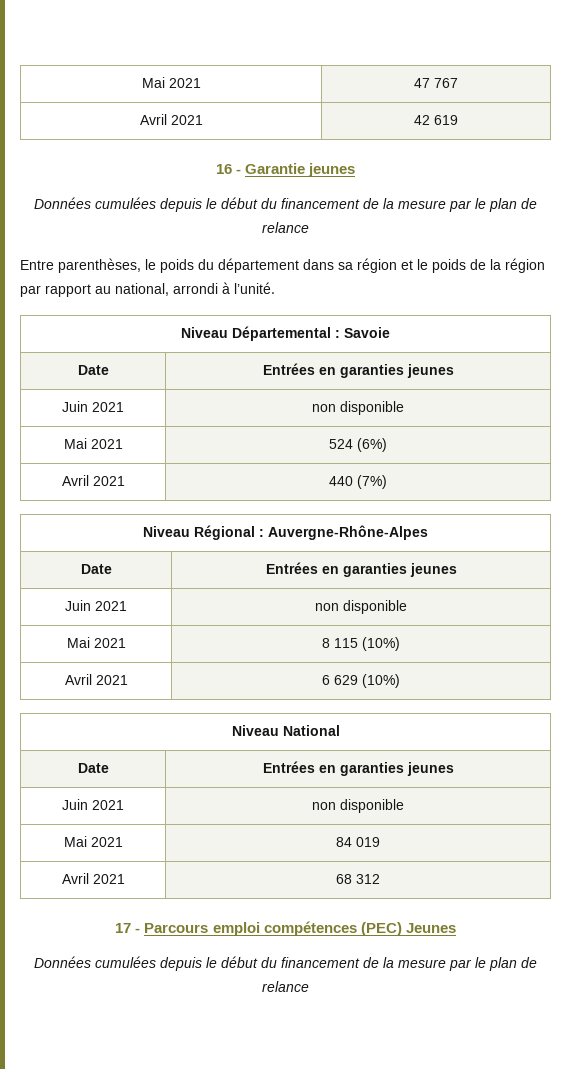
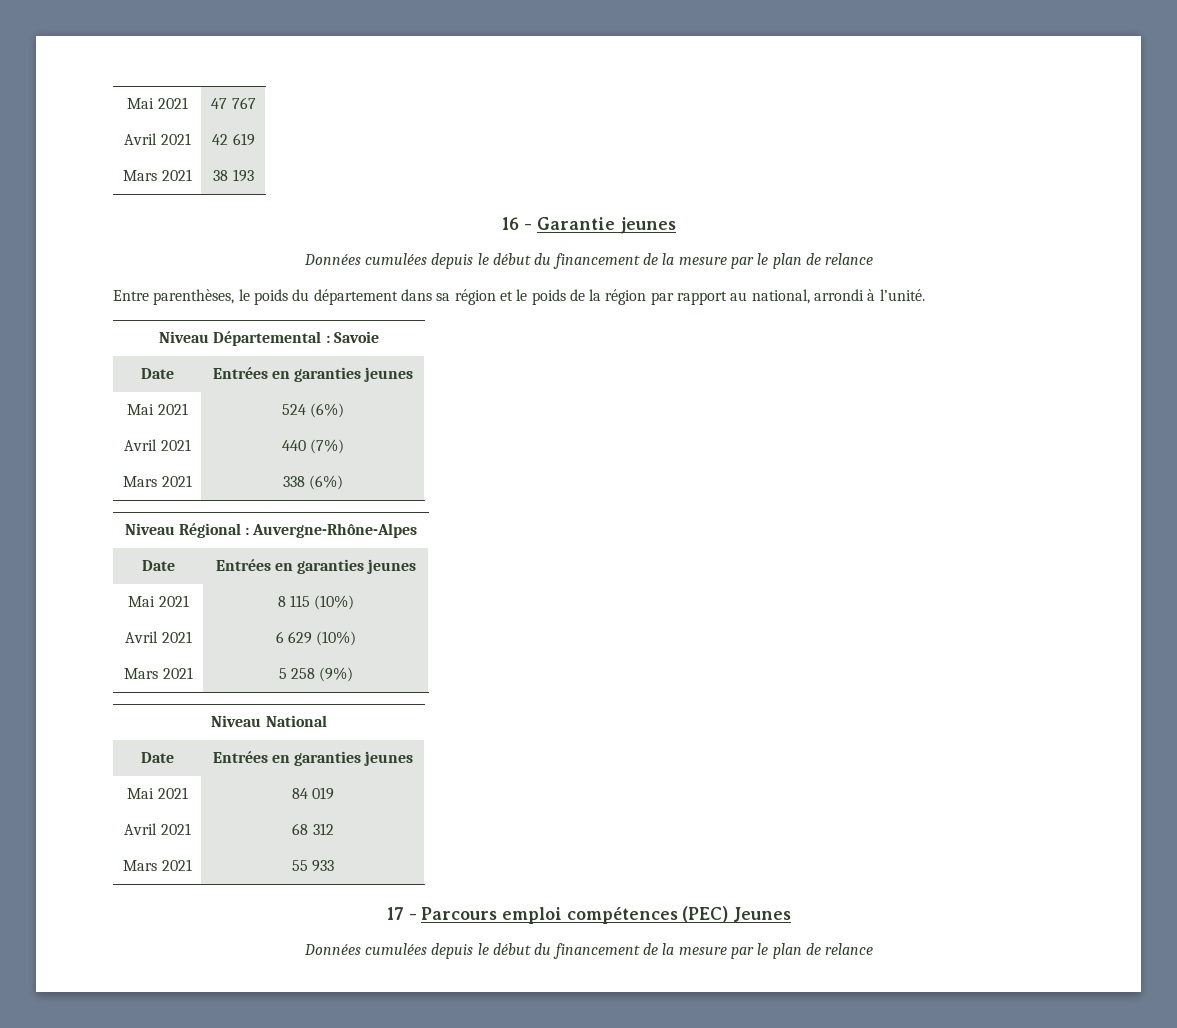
(458, 120) none -> [123,169,192,181] [213,169,254,182] // Mars 2021 | 38 193
[62,401,124,412] [312,401,404,415] // Juin 2021 | non disponible -> (414, 374) none
(387, 482) none -> [123,475,192,487] [282,475,344,490] // Mars 2021 | 338 (6%)
[65,600,127,611] [315,600,407,614] // Juin 2021 | non disponible -> (417, 566) none
(400, 681) none -> [124,667,193,679] [278,667,354,682] // Mars 2021 | 5 258 (9%)
[62,799,124,810] [312,799,404,813] // Juin 2021 | non disponible -> (414, 758) none
(380, 879) none -> [123,859,192,871] [291,860,335,872] // Mars 2021 | 55 933

